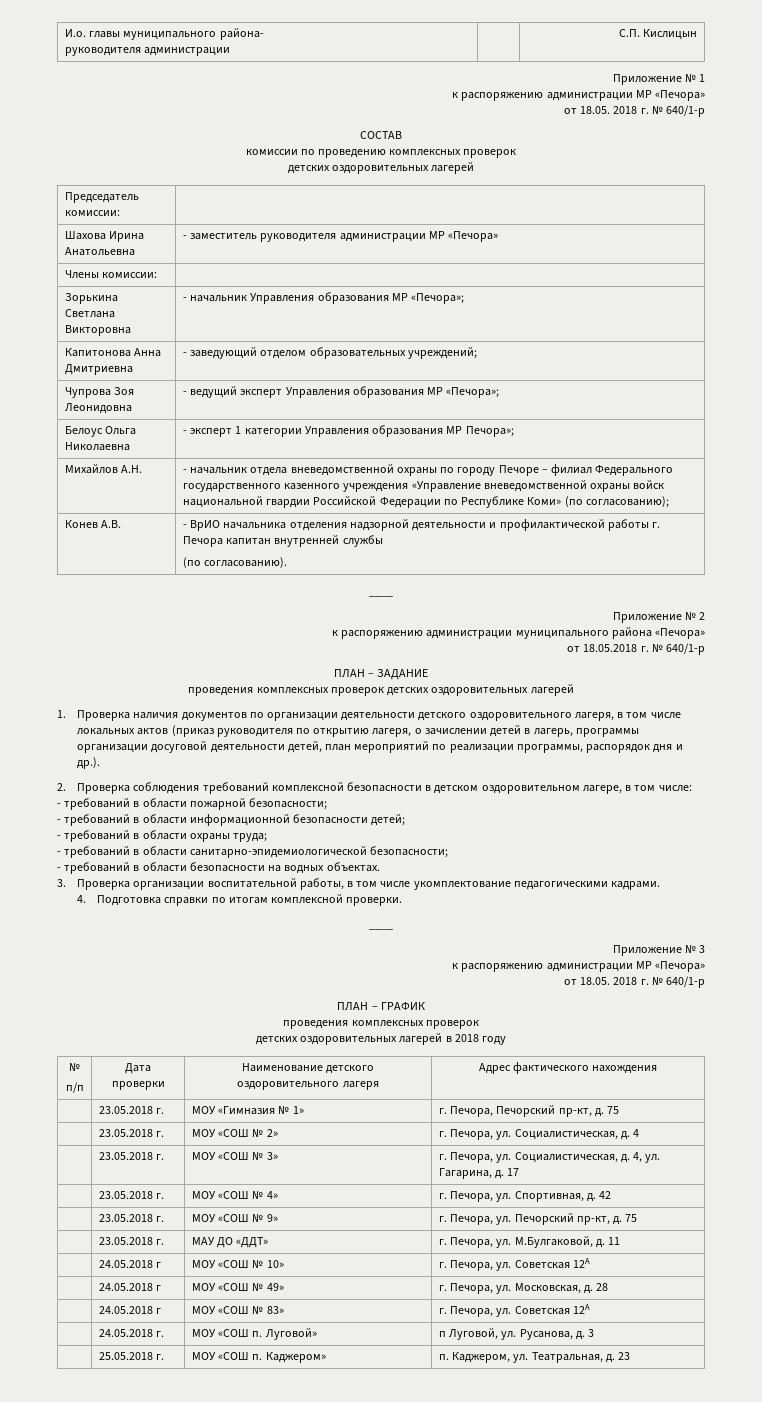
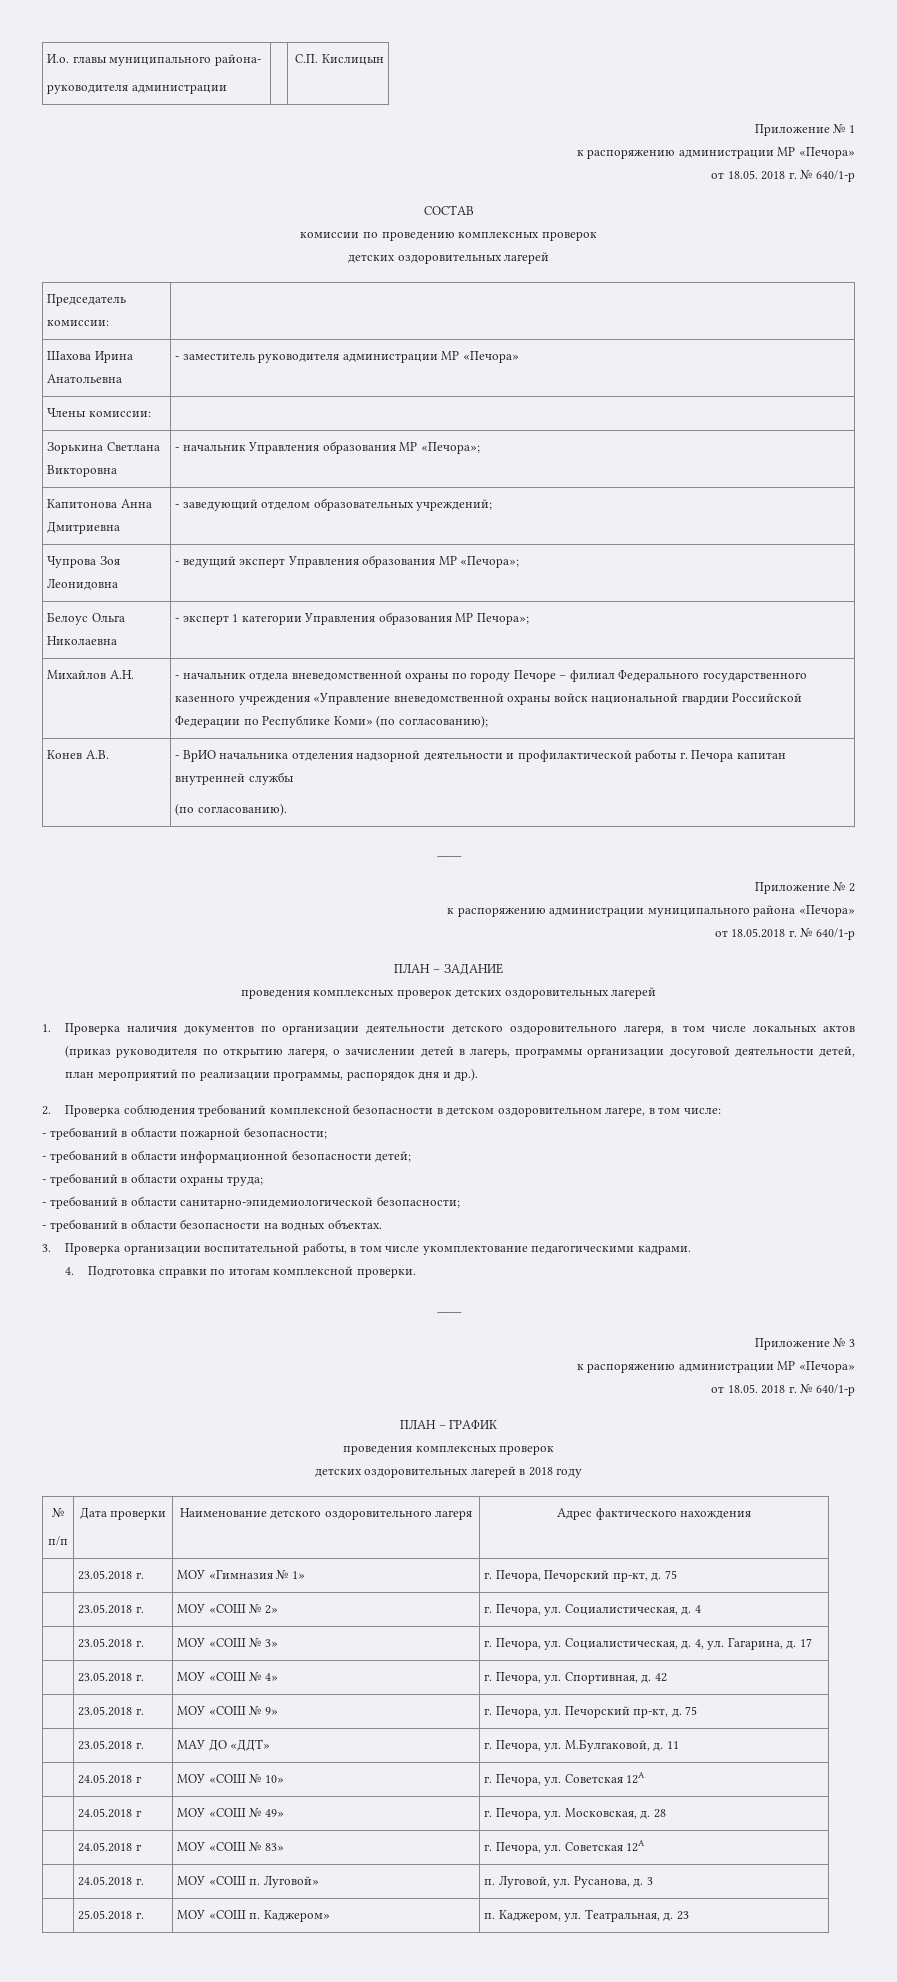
[438,1331,446,1337] п -> [484,1879,496,1885] п.

